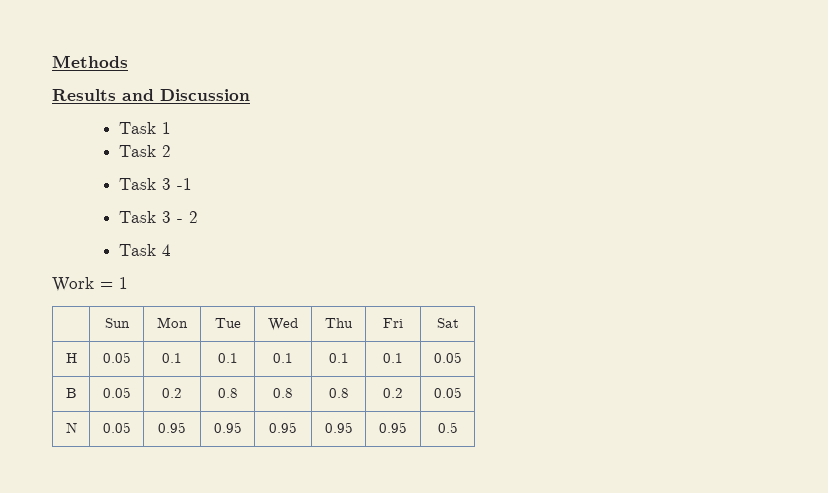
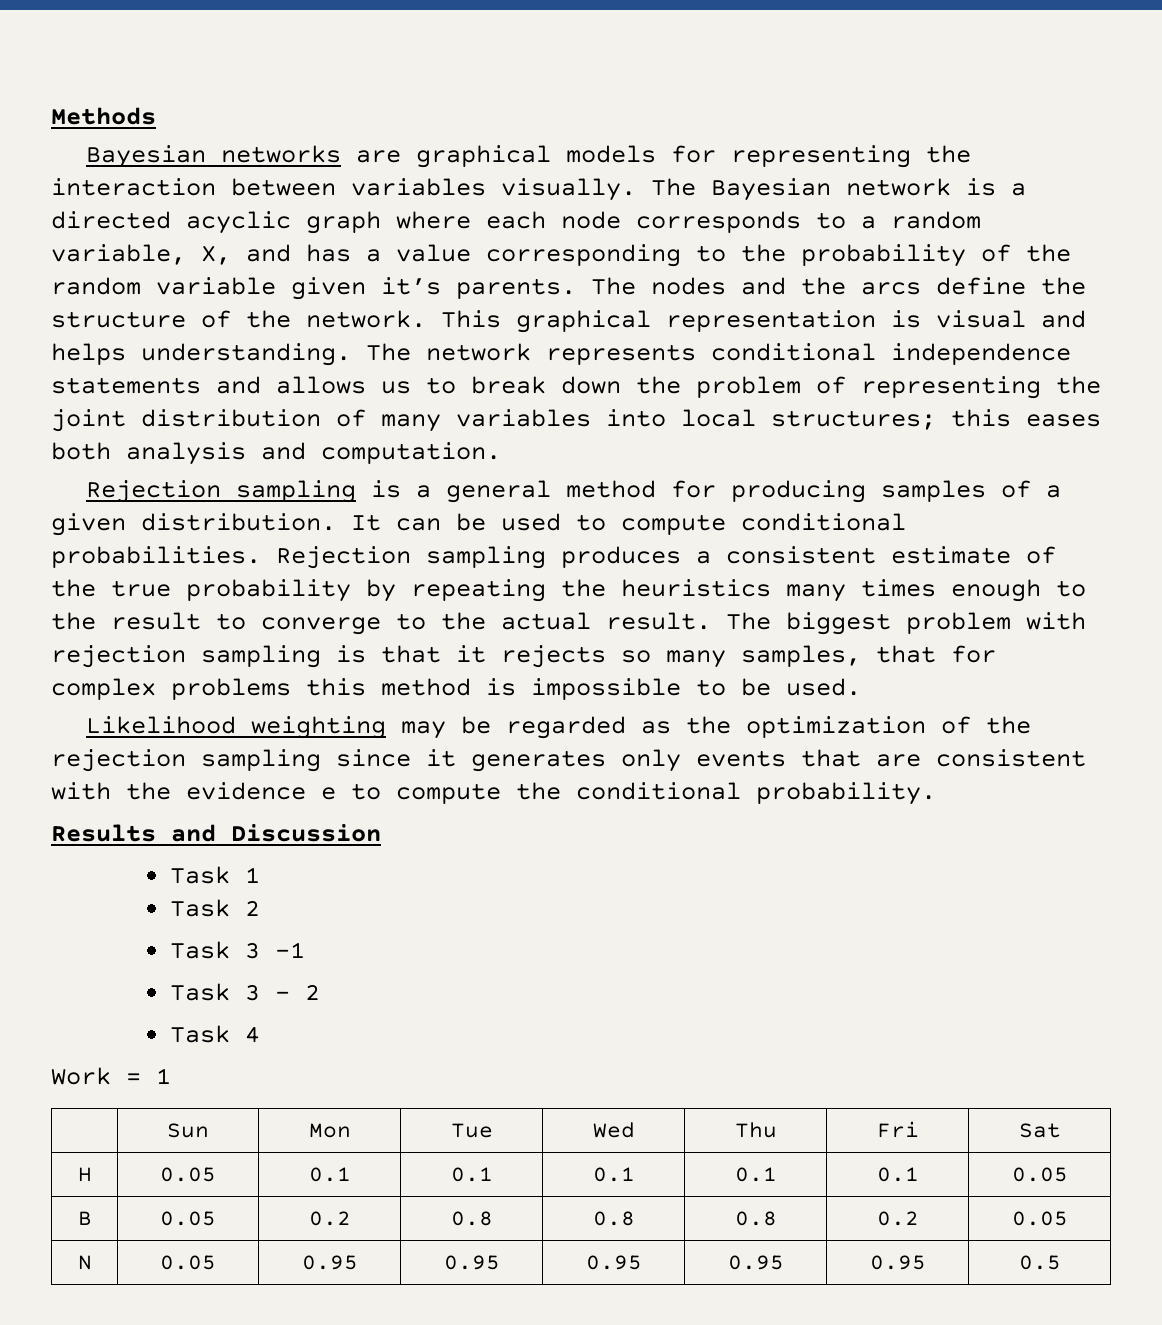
(128, 61) none -> [86,145,972,168] [51,178,1026,201] [51,211,981,234] [51,244,1071,267] [51,277,1086,300] [51,310,1086,333] [51,343,1071,366] [51,376,1101,399] [51,409,1101,432] [51,442,501,465] [86,480,1062,503] [51,513,906,536] [51,546,1056,569] [51,579,1086,602] [51,612,1086,635] [51,645,996,668] [51,678,861,700] [86,716,1032,739] [51,749,1086,772] [51,782,936,805] // Bayesian networks are graphical models for representing the interaction between variables visually. The Bayesian network is a directed acyclic graph where each node corresponds to a random variable, X, and has a value corresponding to the probability of the random variable given it’s parents. The nodes and the arcs define the structure of the network. This graphical representation is visual and helps understanding. The network represents conditional independence statements and allows us to break down the problem of representing the joint distribution of many variables into local structures; this eases both analysis and computation. // Rejection sampling is a general method for producing samples of a given distribution. It can be used to compute conditional probabilities. Rejection sampling produces a consistent estimate of the true probability by repeating the heuristics many times enough to the result to converge to the actual result. The biggest problem with rejection sampling is that it rejects so many samples, that for complex problems this method is impossible to be used. // Likelihood weighting may be regarded as the optimization of the rejection sampling since it generates only events that are consistent with the evidence e to compute the conditional probability.

